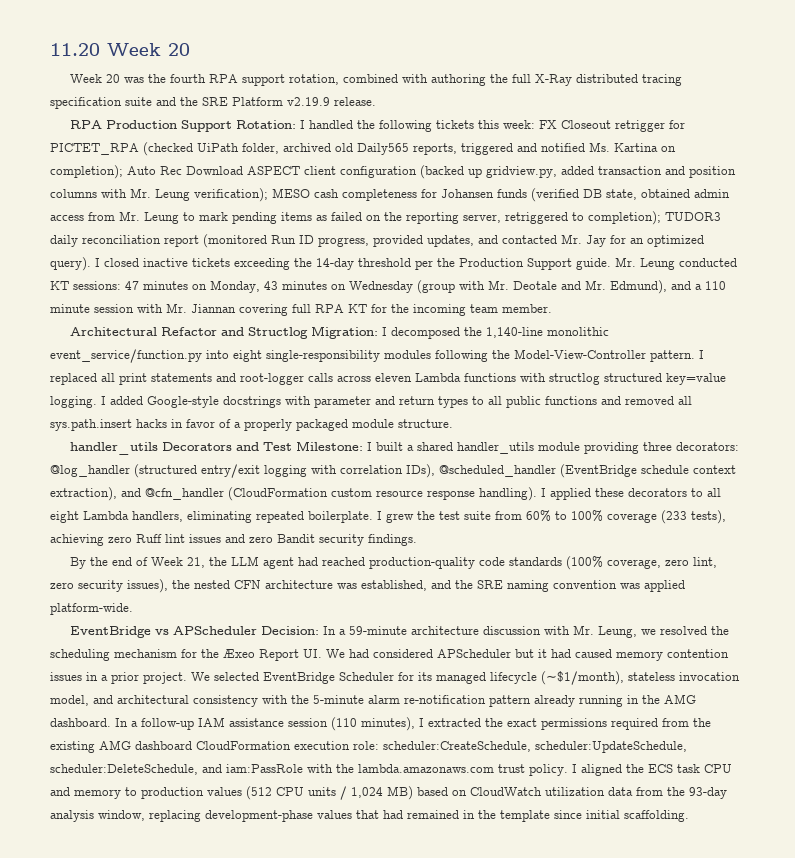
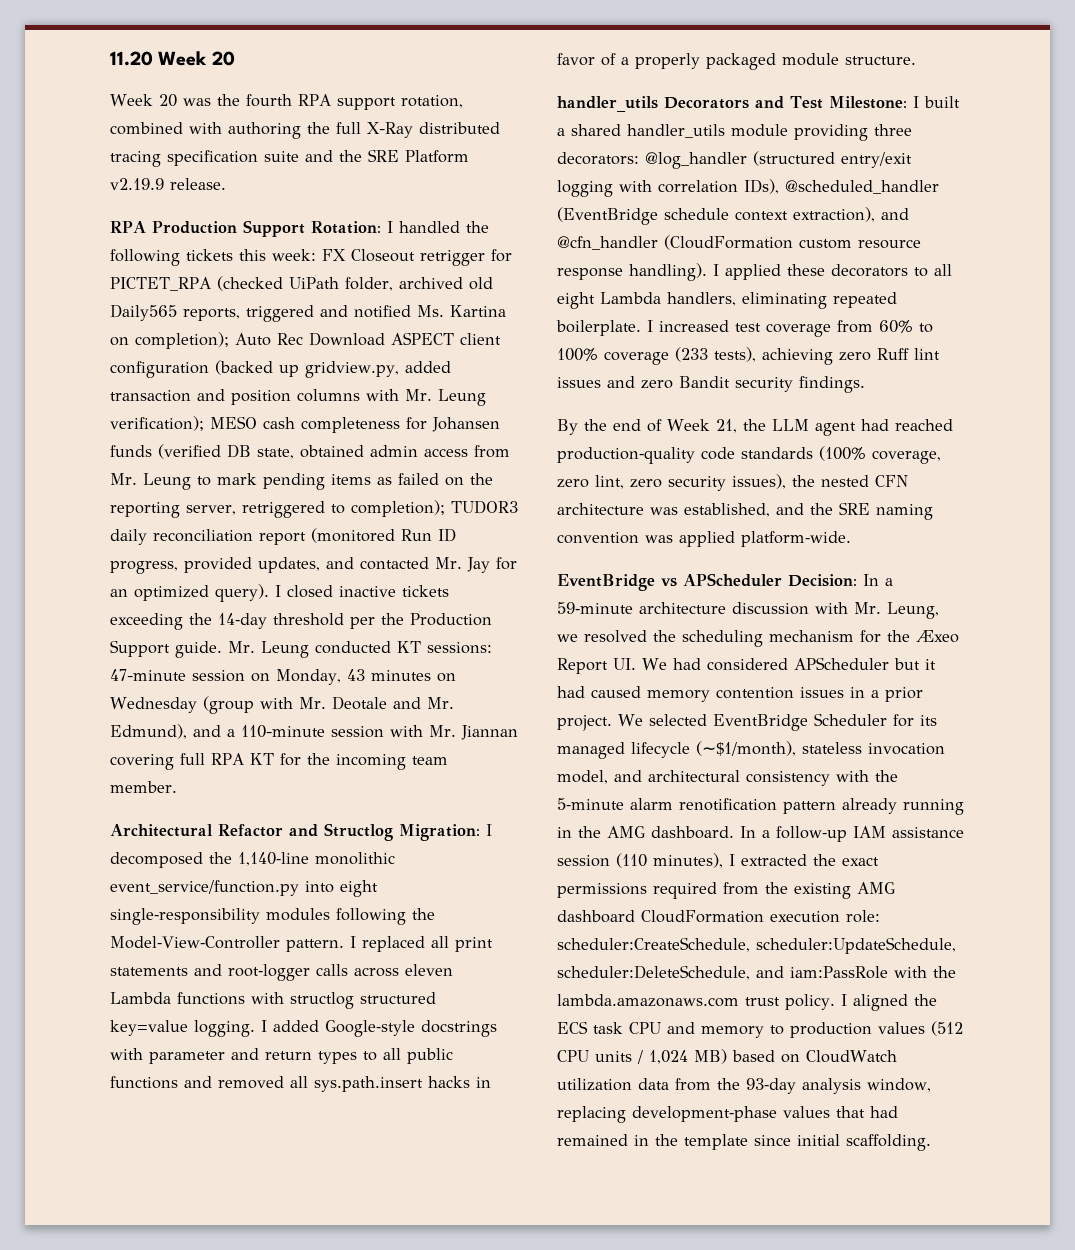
[125,281,188,290] 47 minutes -> [110,669,245,682] 47-minute session
[705,281,726,290] [50,304,90,313] 110 minute -> [241,725,325,738] 110-minute
[386,511,491,523] grew the test suite -> [659,320,831,337] increased test coverage
[404,695,486,704] re‐notification -> [679,798,777,811] renotification

